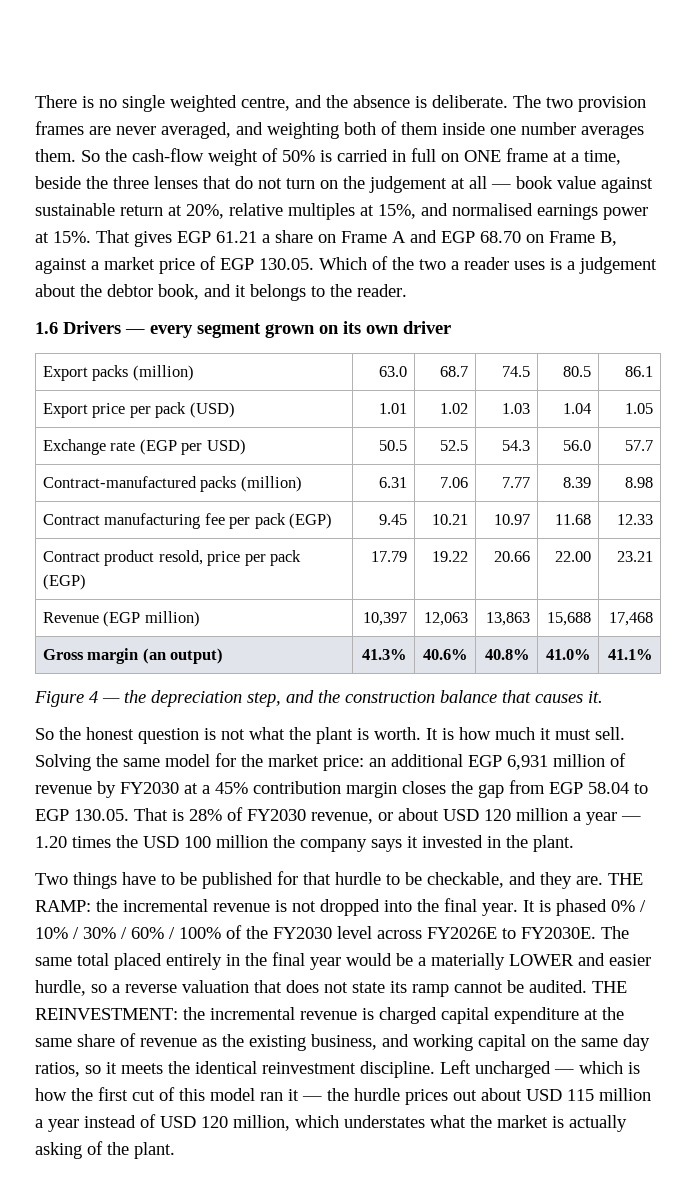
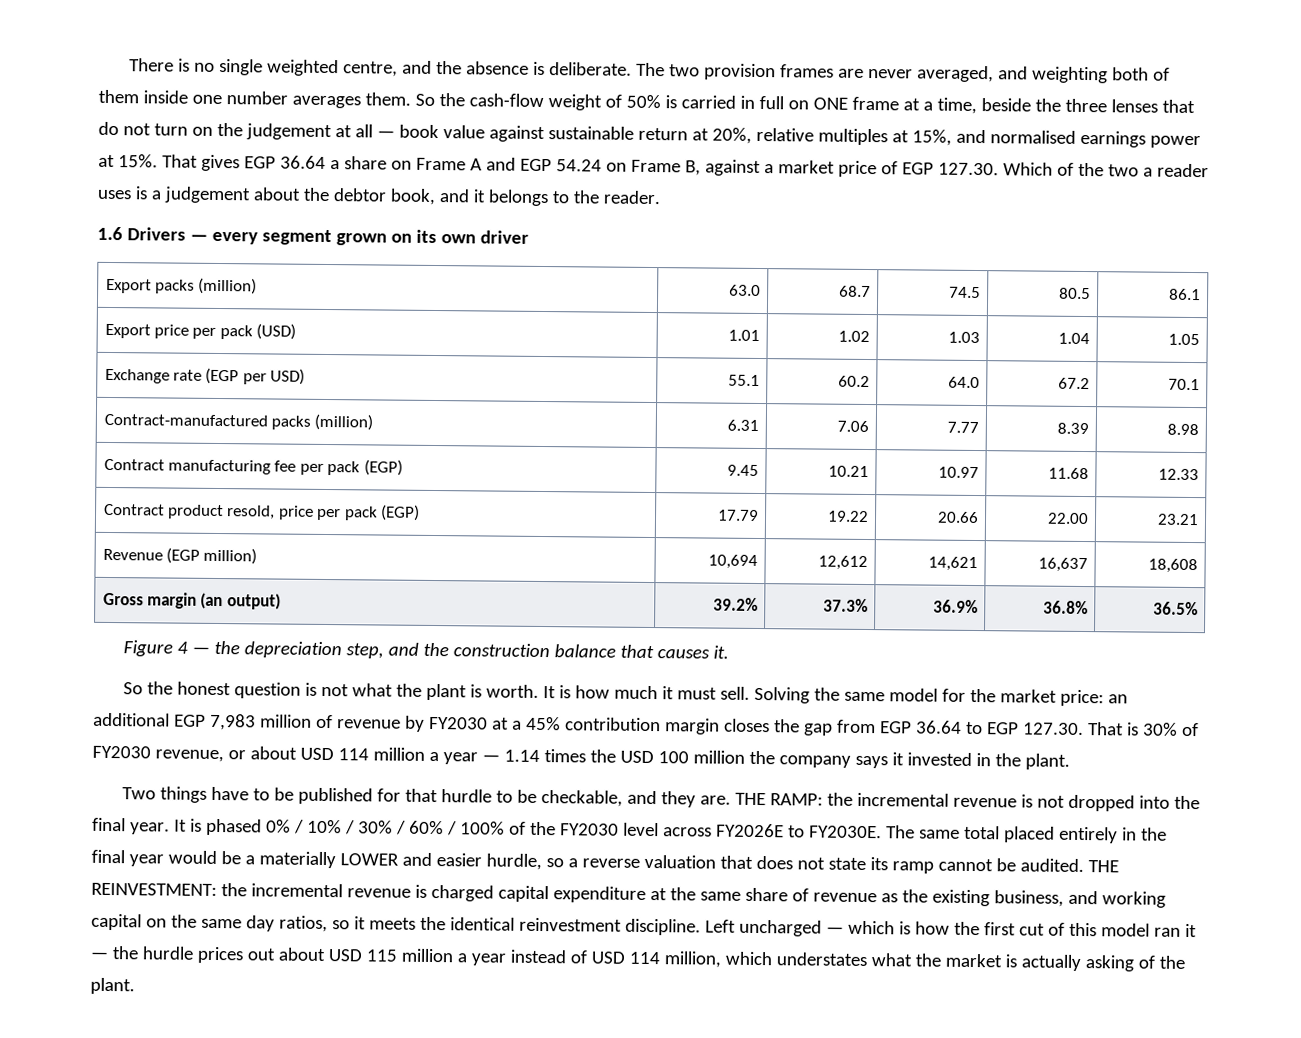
[216,231,257,243] 61.21 -> [279,155,326,169] 36.64
[480,231,521,243] 68.70 -> [555,159,602,172] 54.24
[259,258,314,270] 130.05. -> [937,162,999,176] 127.30.
[379,440,408,451] [440,440,469,451] [502,440,531,451] [563,440,592,451] [625,440,654,451] 50.5 | 52.5 | 54.3 | 56.0 | 57.7 -> [727,374,760,387] [837,375,870,388] [947,376,980,389] [1057,377,1090,390] [1167,378,1200,391] 55.1 | 60.2 | 64.0 | 67.2 | 70.1
[363,612,408,626] [424,612,469,626] [486,612,531,626] [547,612,592,626] [609,612,654,626] 10,397 | 12,063 | 13,863 | 15,688 | 17,468 -> [707,554,758,569] [817,555,868,571] [927,556,978,572] [1037,557,1088,573] [1147,558,1198,574] 10,694 | 12,612 | 14,621 | 16,637 | 18,608
[362,649,408,660] [423,649,469,660] [485,649,531,660] [546,649,592,660] [608,649,654,660] 41.3% | 40.6% | 40.8% | 41.0% | 41.1% -> [712,597,758,611] [822,598,868,613] [932,599,978,614] [1042,600,1088,615] [1152,601,1198,616] 39.2% | 37.3% | 36.9% | 36.8% | 36.5%
[507,755,548,770] 6,931 -> [209,713,256,731] 7,983
[588,782,629,794] 58.04 -> [915,720,962,734] 36.64
[74,809,129,821] 130.05. -> [1022,722,1084,736] 127.30.
[189,809,222,821] 28% -> [1142,722,1178,736] 30%
[484,809,511,821] 120 -> [337,748,369,761] 114
[35,836,67,848] 1.20 -> [503,749,540,762] 1.14
[201,1116,228,1128] 120 -> [628,951,660,965] 114

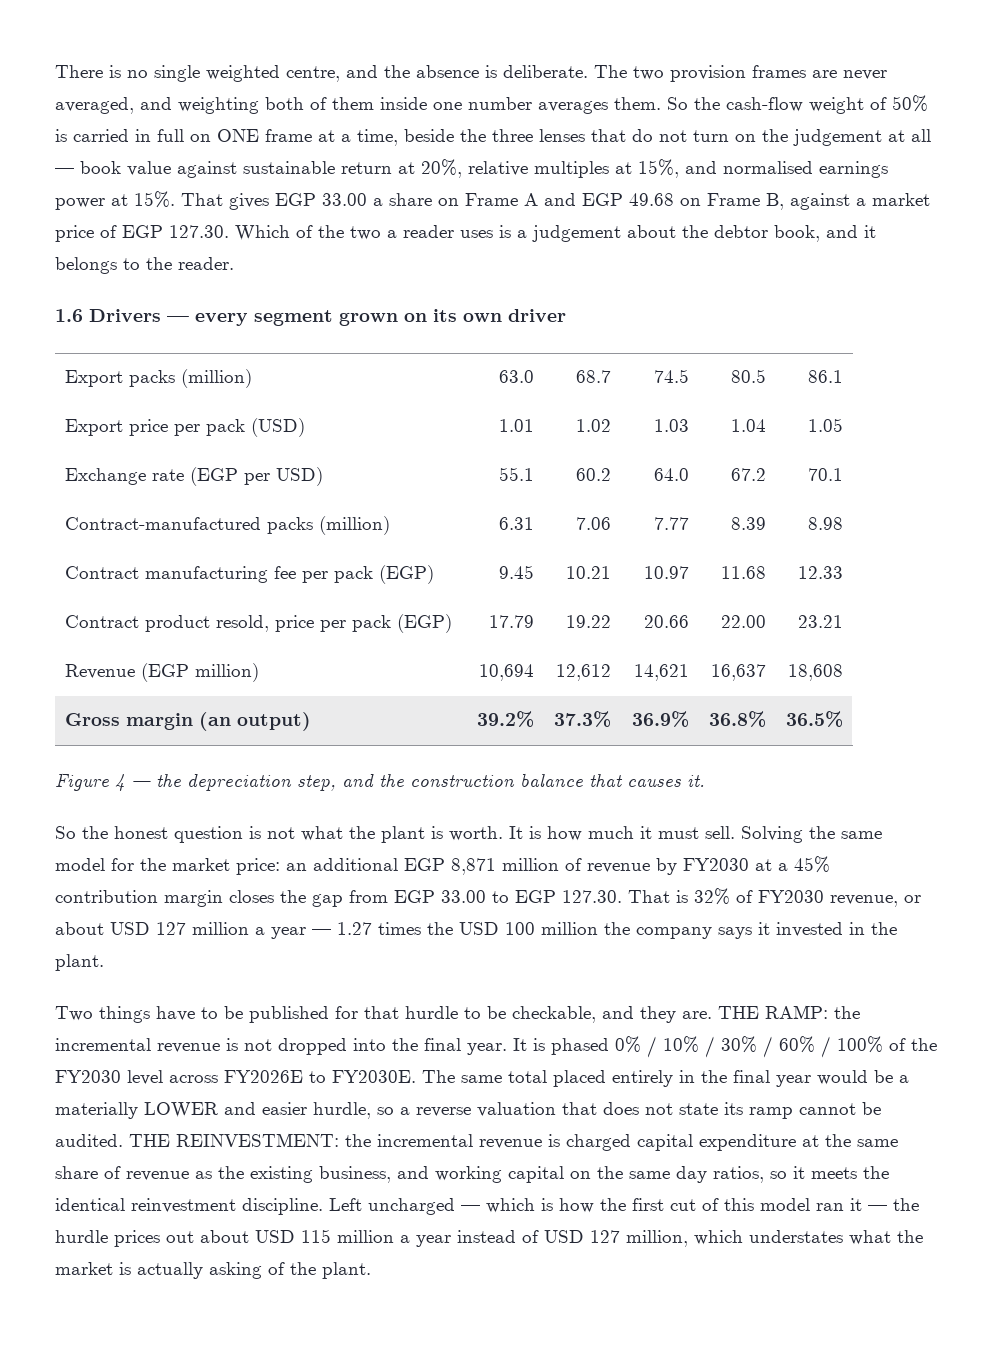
[279,155,326,169] 36.64 -> [322,193,367,206] 33.00
[555,159,602,172] 54.24 -> [629,193,674,206] 49.68
[209,713,256,731] 7,983 -> [451,858,496,875] 8,871
[915,720,962,734] 36.64 -> [441,890,486,903] 33.00
[1142,722,1178,736] 30% -> [694,888,730,905] 32%
[337,748,369,761] 114 -> [156,922,186,935] 127
[503,749,540,762] 1.14 -> [337,922,372,935] 1.27
[628,951,660,965] 114 -> [590,1230,620,1243] 127

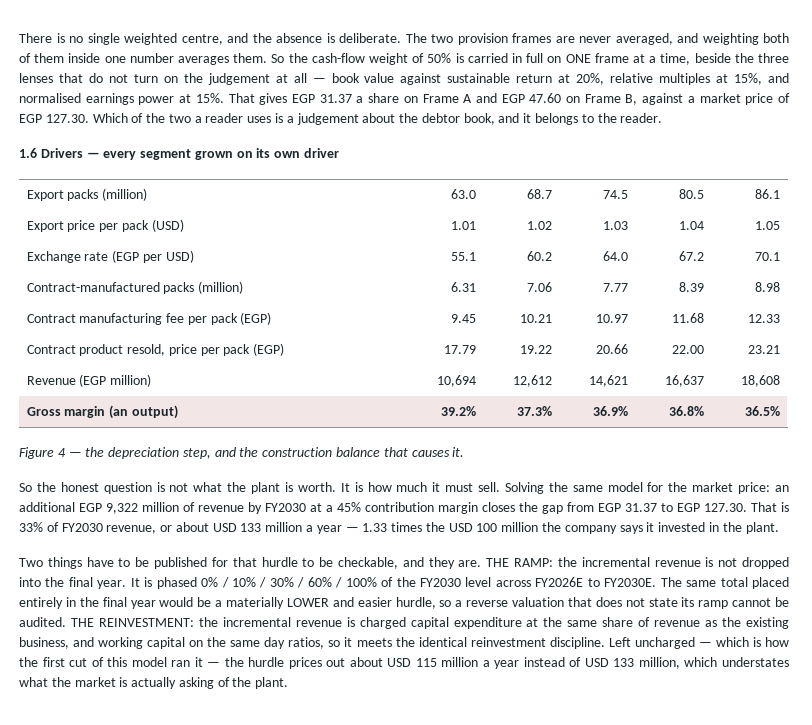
[322,193,367,206] 33.00 -> [319,94,352,103] 31.37
[629,193,674,206] 49.68 -> [529,93,562,103] 47.60
[451,858,496,875] 8,871 -> [106,503,138,514] 9,322
[441,890,486,903] 33.00 -> [625,503,657,512] 31.37
[694,888,730,905] 32% -> [19,522,43,532] 33%
[156,922,186,935] 127 -> [240,523,262,532] 133
[337,922,372,935] 1.27 -> [362,523,388,532] 1.33
[590,1230,620,1243] 127 -> [613,658,635,667] 133

